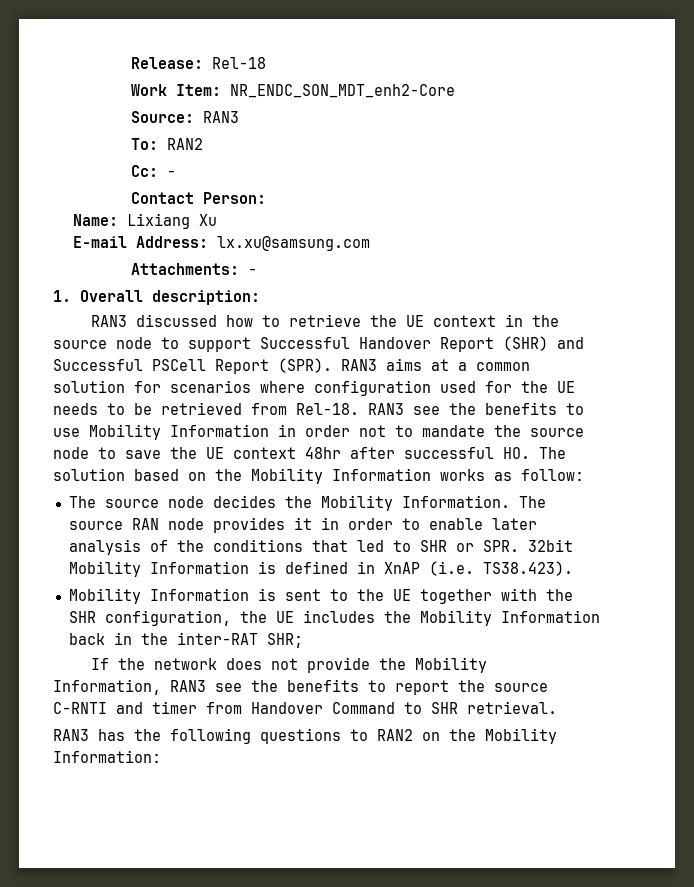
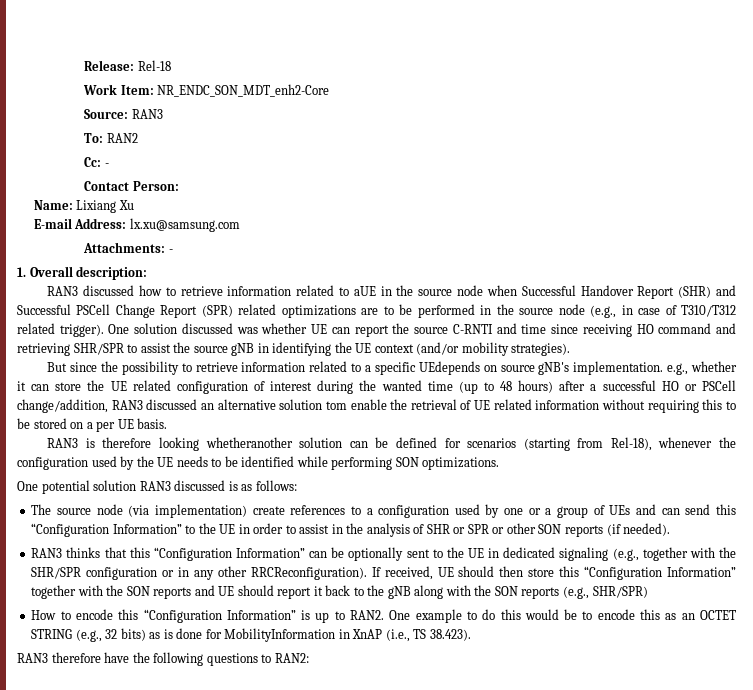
[369,314,559,327] [53,337,251,352] the UE context in the source node to support -> [227,285,517,296] information related to aUE in the source node when
[215,358,530,374] [53,380,512,396] Report (SPR). RAN3 aims at a common solution for scenarios where configuration used for -> [115,304,737,318] [17,323,736,337] [17,342,571,356] [47,361,737,375] [17,380,736,394] [17,399,736,413] [17,418,168,432] [47,437,736,451] [17,456,135,470] Change Report (SPR) related optimizations are to be performed in the source node (e.g., in case of T310/T312 related trigger). One solution discussed was whether UE can report the source C-RNTI and time since receiving HO command and retrieving SHR/SPR to assist the source gNB in identifying the UE context (and/or mobility strategies). // But since the possibility to retrieve information related to a specific UEdepends on source gNB's implementation. e.g., whether it can store the UE related configuration of interest during the wanted time (up to 48 hours) after a successful HO or PSCell change/addition, RAN3 discussed an alternative solution tom enable the retrieval of UE related information without requiring this to be stored on a per UE basis. // RAN3 is therefore looking whetheranother solution can be defined for scenarios (starting from Rel-18), whenever the configuration used by
[161,402,584,415] [53,424,584,440] [53,447,566,459] [53,468,584,484] [68,495,546,511] [68,517,537,533] [68,539,573,555] [68,561,573,577] [68,588,573,604] [68,610,600,626] [68,632,303,648] [90,657,487,673] [53,679,548,695] [53,701,557,714] [53,729,125,741] retrieved from Rel-18. RAN3 see the benefits to use Mobility Information in order not to mandate the source node to save the UE context 48hr after successful HO. The solution based on the Mobility Information works as follow: // The source node decides the Mobility Information. The source RAN node provides it in order to enable later analysis of the conditions that led to SHR or SPR. 32bit Mobility Information is defined in XnAP (i.e. TS38.423). // Mobility Information is sent to the UE together with the SHR configuration, the UE includes the Mobility Information back in the inter-RAT SHR; // If the network does not provide the Mobility Information, RAN3 see the benefits to report the source C-RNTI and timer from Handover Command to SHR retrieval. // RAN3 has -> [241,456,500,470] [17,480,297,494] [31,504,737,518] [31,523,671,537] [31,547,736,561] [31,566,736,580] [31,585,648,599] [31,609,736,623] [31,628,471,642] [17,652,130,663] identified while performing SON optimizations. // One potential solution RAN3 discussed is as follows: // The source node (via implementation) create references to a configuration used by one or a group of UEs and can send this “Configuration Information” to the UE in order to assist in the analysis of SHR or SPR or other SON reports (if needed). // RAN3 thinks that this “Configuration Information” can be optionally sent to the UE in dedicated signaling (e.g., together with the SHR/SPR configuration or in any other RRCReconfiguration). If received, UE should then store this “Configuration Information” together with the SON reports and UE should report it back to the gNB along with the SON reports (e.g., SHR/SPR) // How to encode this “Configuration Information” is up to RAN2. One example to do this would be to encode this as an OCTET STRING (e.g., 32 bits) as is done for MobilityInformation in XnAP (i.e., TS 38.423). // RAN3 therefore have
[377,728,557,744] [53,750,161,763] RAN2 on the Mobility Information: -> [274,653,309,663] RAN2:

